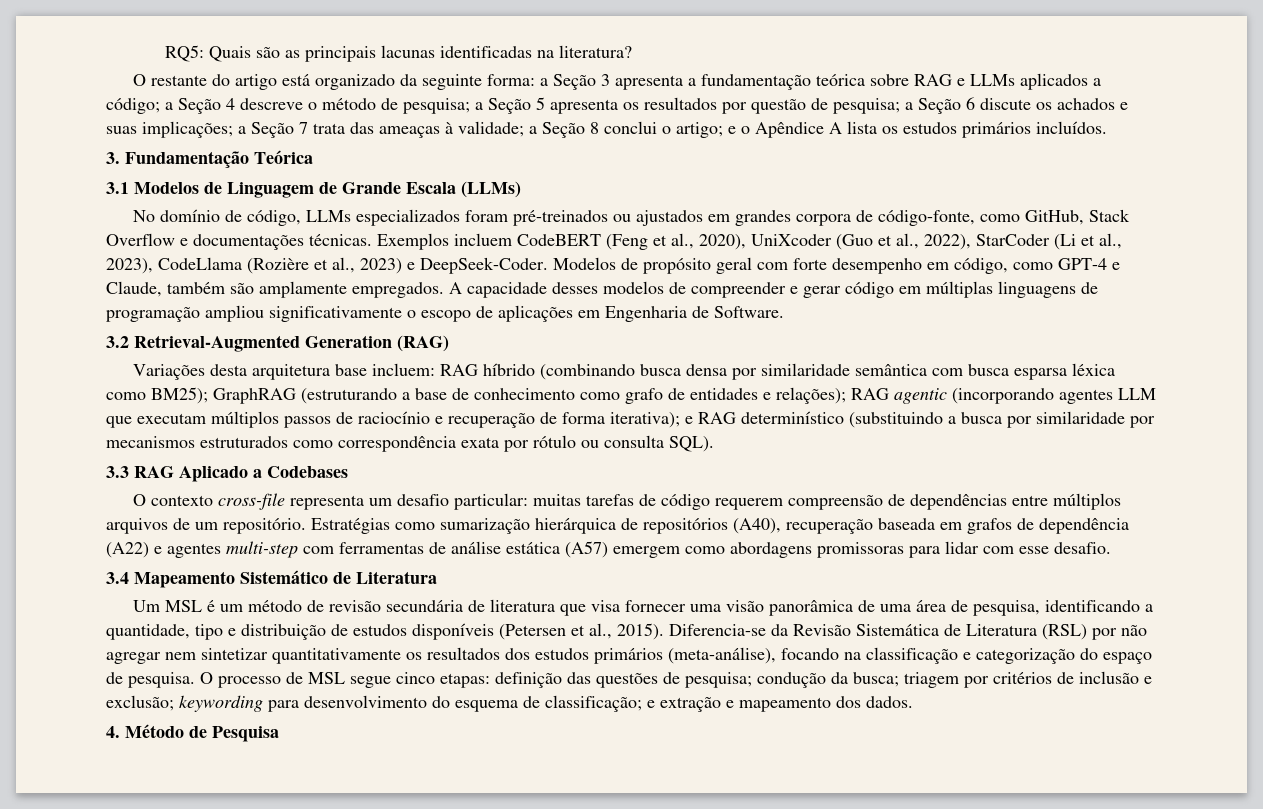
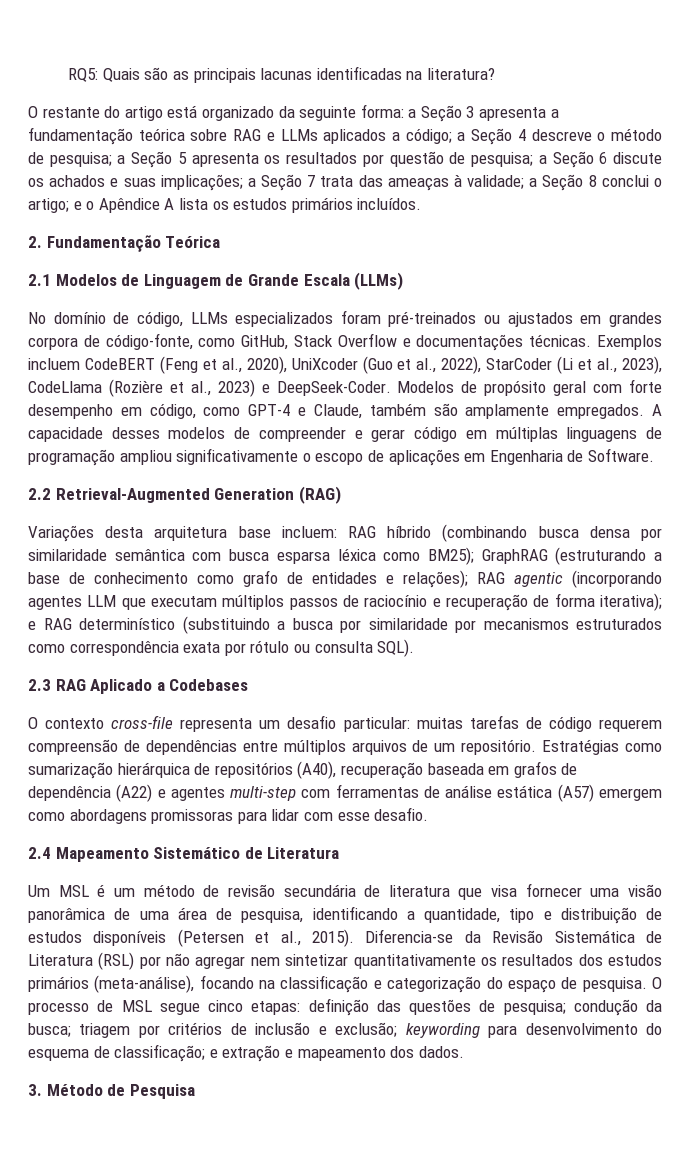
[106,152,120,164] 3. -> [28,236,42,248] 2.
[106,182,129,194] 3.1 -> [28,274,51,286] 2.1
[106,336,129,348] 3.2 -> [28,488,51,500] 2.2
[106,466,129,478] 3.3 -> [28,679,51,691] 2.3
[106,572,129,584] 3.4 -> [28,847,51,859] 2.4
[106,726,120,738] 4. -> [28,1084,42,1096] 3.

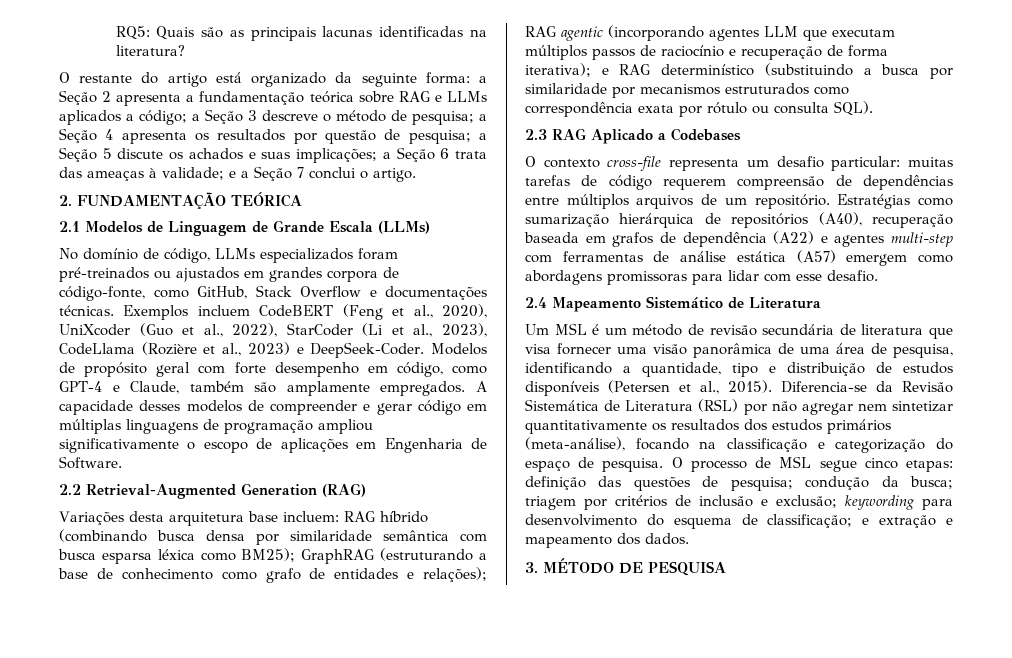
[466,106,475,118] 3 -> [102,91,112,102] 2
[517,129,526,141] 4 -> [248,110,257,121] 3
[177,152,187,164] 5 -> [105,129,114,140] 4
[599,152,608,164] 6 -> [102,148,112,159] 5
[307,175,316,187] 7 -> [440,148,450,159] 6
[529,174,597,191] a Seção 8 -> [229,166,304,181] e a Seção 7
[28,197,422,213] artigo; e o Apêndice A lista os estudos primários incluídos. -> [373,168,416,182] artigo.
[46,235,221,252] Fundamentação Teórica -> [77,192,302,209] FUNDAMENTAÇÃO TEÓRICA
[46,1084,195,1099] Método de Pesquisa -> [543,558,726,576] MÉTODO DE PESQUISA

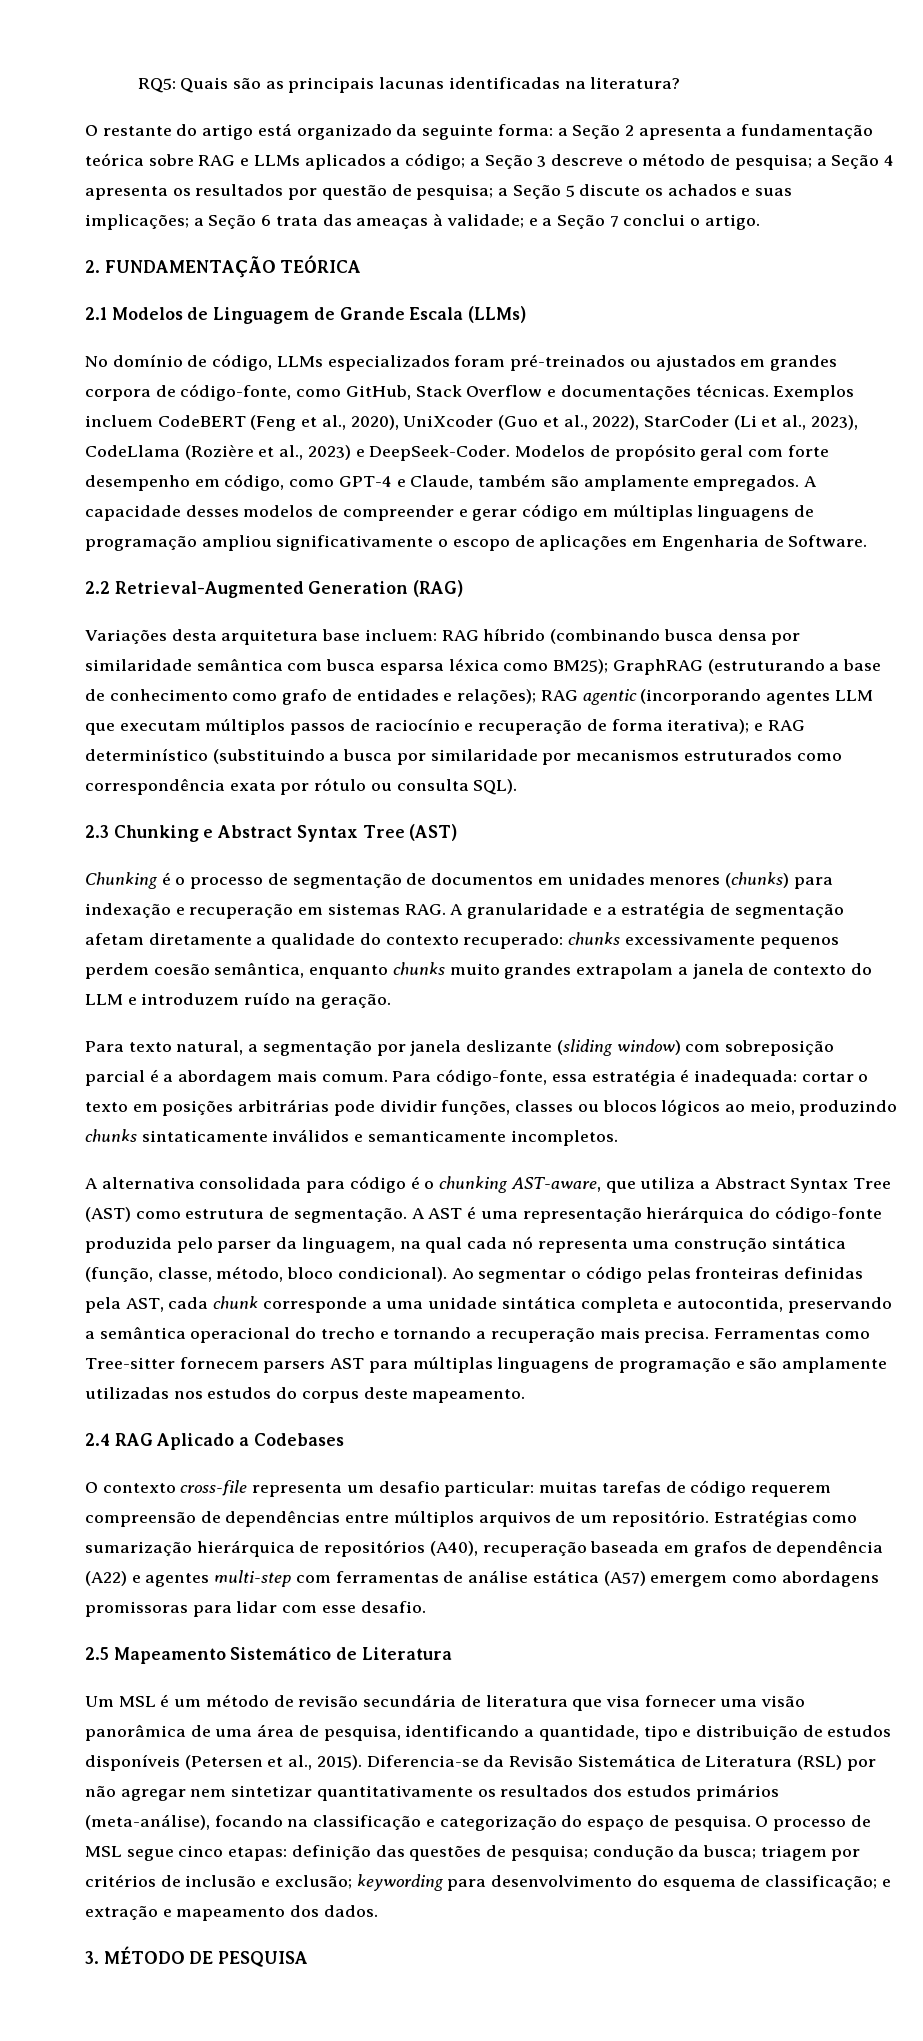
(547, 134) none -> [113,824,458,842] [85,872,833,889] [85,902,844,919] [85,932,839,949] [85,962,872,979] [85,992,391,1009] [85,1039,834,1056] [85,1069,869,1086] [85,1099,898,1116] [85,1129,618,1146] [85,1176,892,1193] [85,1206,882,1223] [85,1236,846,1253] [85,1266,863,1283] [85,1296,892,1313] [85,1326,870,1343] [85,1357,887,1373] [85,1387,526,1403] [85,1433,110,1446] Chunking e Abstract Syntax Tree (AST) // Chunking é o processo de segmentação de documentos em unidades menores (chunks) para indexação e recuperação em sistemas RAG. A granularidade e a estratégia de segmentação afetam diretamente a qualidade do contexto recuperado: chunks excessivamente pequenos perdem coesão semântica, enquanto chunks muito grandes extrapolam a janela de contexto do LLM e introduzem ruído na geração. // Para texto natural, a segmentação por janela deslizante (sliding window) com sobreposição parcial é a abordagem mais comum. Para código-fonte, essa estratégia é inadequada: cortar o texto em posições arbitrárias pode dividir funções, classes ou blocos lógicos ao meio, produzindo chunks sintaticamente inválidos e semanticamente incompletos. // A alternativa consolidada para código é o chunking AST-aware, que utiliza a Abstract Syntax Tree (AST) como estrutura de segmentação. A AST é uma representação hierárquica do código-fonte produzida pelo parser da linguagem, na qual cada nó representa uma construção sintática (função, classe, método, bloco condicional). Ao segmentar o código pelas fronteiras definidas pela AST, cada chunk corresponde a uma unidade sintática completa e autocontida, preservando a semântica operacional do trecho e tornando a recuperação mais precisa. Ferramentas como Tree-sitter fornecem parsers AST para múltiplas linguagens de programação e são amplamente utilizadas nos estudos do corpus deste mapeamento. // 2.4
[525,297,547,308] 2.4 -> [85,1647,109,1660] 2.5

